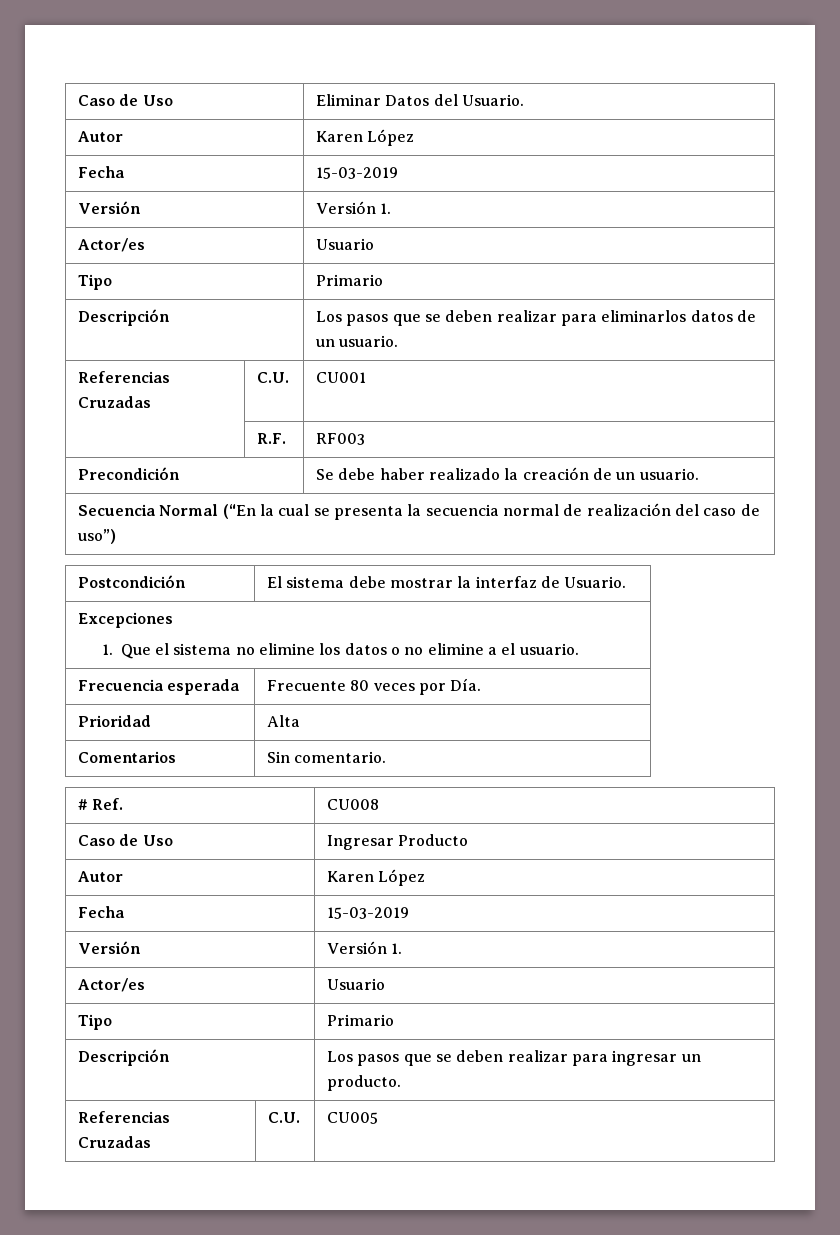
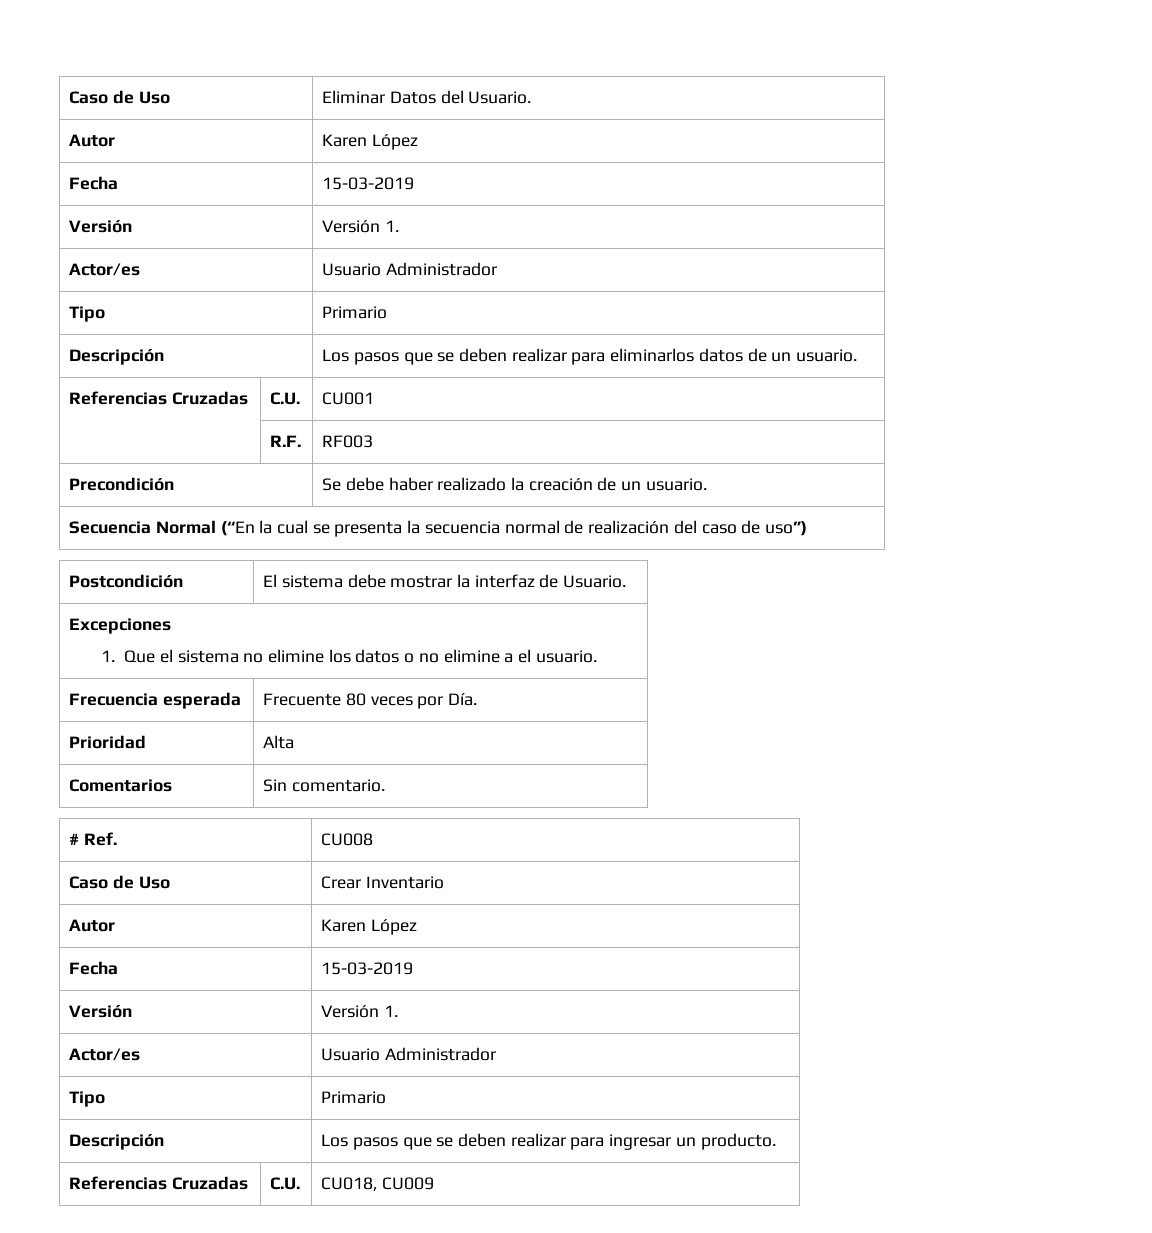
(375, 244) none -> [385,262,497,276] Administrador
[327,834,469,850] Ingresar Producto -> [321,876,444,889] Crear Inventario
(386, 984) none -> [384,1047,496,1061] Administrador
[327,1112,379,1124] CU005 -> [321,1177,434,1191] CU018, CU009

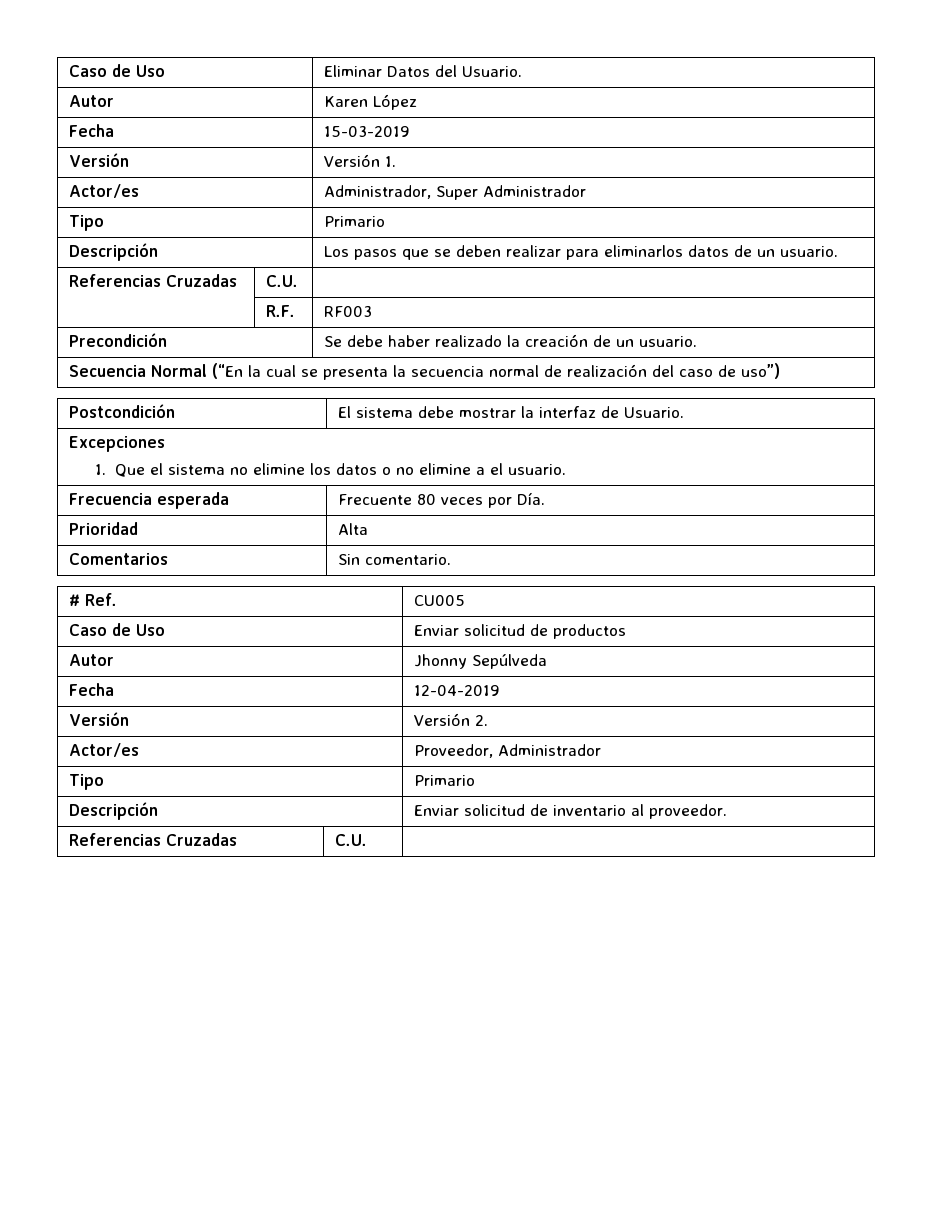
[322,263,382,276] Usuario -> [323,185,478,200] Administrador, Super
[322,392,375,405] CU001 -> (298, 281) none
[321,833,374,846] [69,875,170,889] [321,876,444,889] [69,919,116,932] [321,919,417,935] [69,961,119,975] [321,962,414,975] [69,1005,133,1018] [321,1005,398,1018] [69,1048,141,1061] [321,1047,496,1061] [69,1091,106,1107] [321,1091,387,1104] [69,1134,165,1150] [321,1133,776,1150] [69,1176,248,1190] [270,1177,301,1190] [321,1177,434,1191] CU008 // Caso de Uso | Crear Inventario // Autor | Karen López // Fecha | 15-03-2019 // Versión | Versión 1. // Actor/es | Usuario Administrador // Tipo | Primario // Descripción | Los pasos que se deben realizar para ingresar un producto. // Referencias Cruzadas | C.U. | CU018, CU009 -> [413,595,465,606] [68,623,165,636] [413,624,626,639] [68,654,114,666] [413,654,547,669] [68,683,114,696] [413,685,500,696] [68,712,129,726] [413,713,488,726] [68,743,139,757] [413,744,601,758] [68,774,104,790] [413,775,475,786] [68,802,158,820] [413,804,727,819] [68,833,237,846] [334,834,367,846] CU005 // Caso de Uso | Enviar solicitud de productos // Autor | Jhonny Sepúlveda // Fecha | 12-04-2019 // Versión | Versión 2. // Actor/es | Proveedor, Administrador // Tipo | Primario // Descripción | Enviar solicitud de inventario al proveedor. // Referencias Cruzadas | C.U. |

